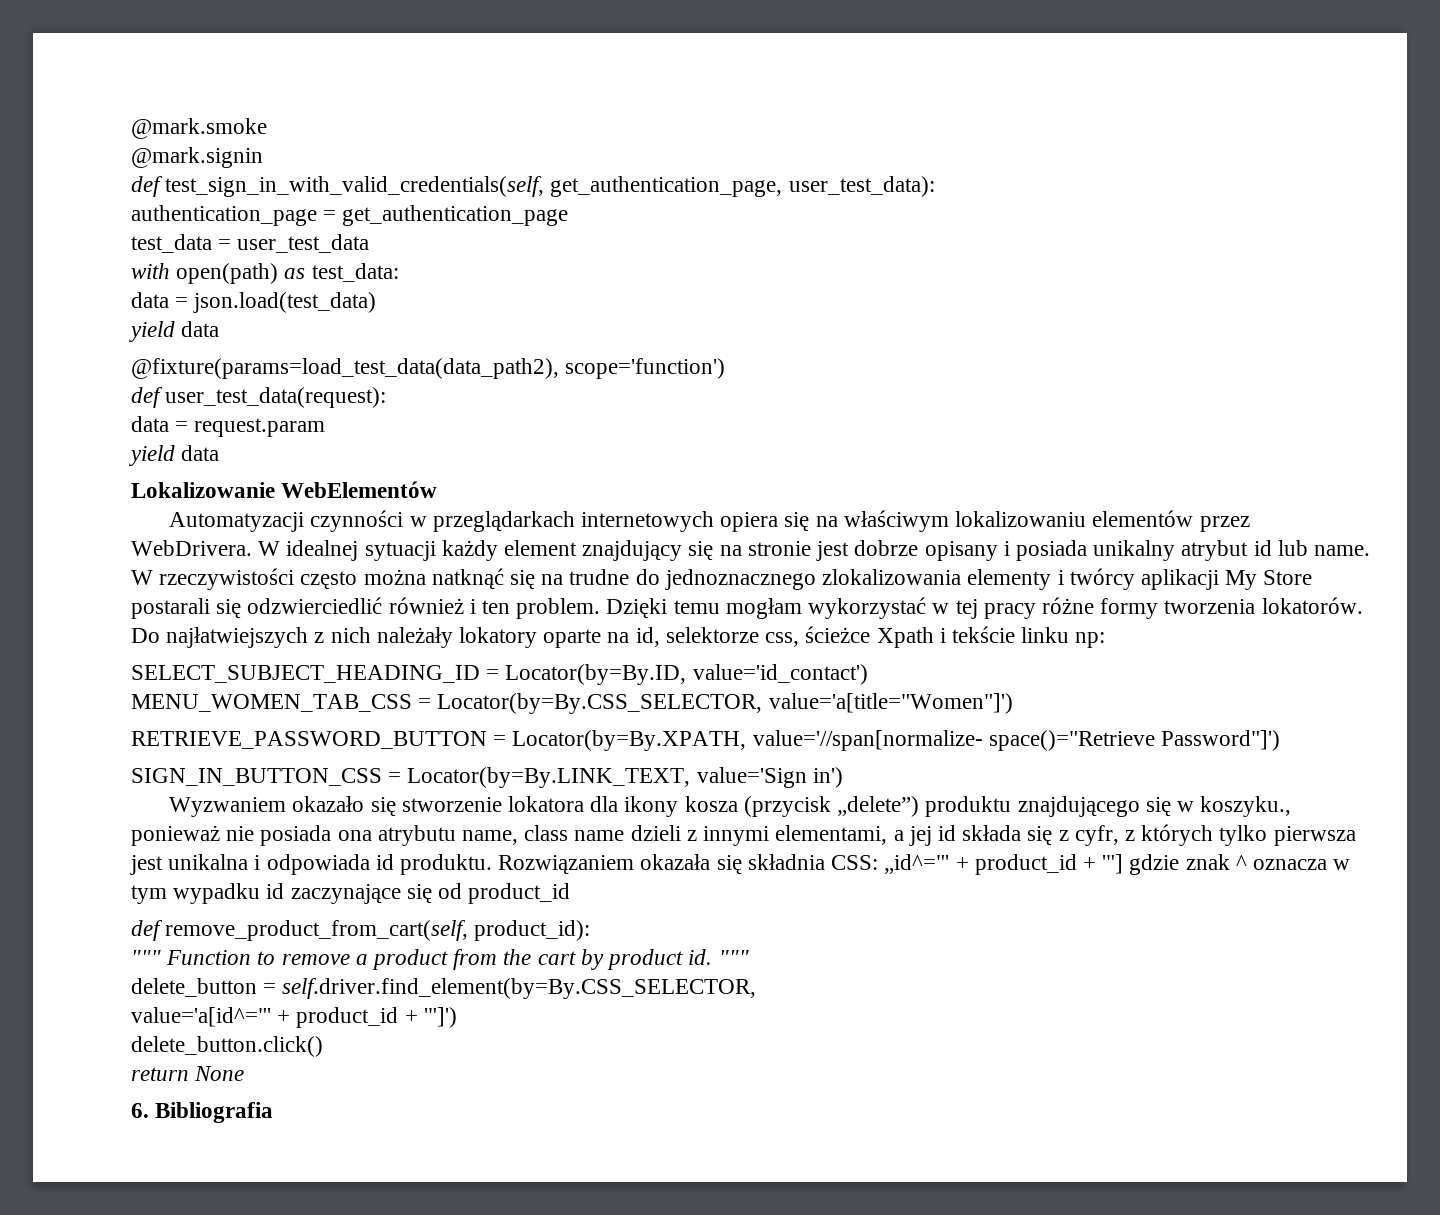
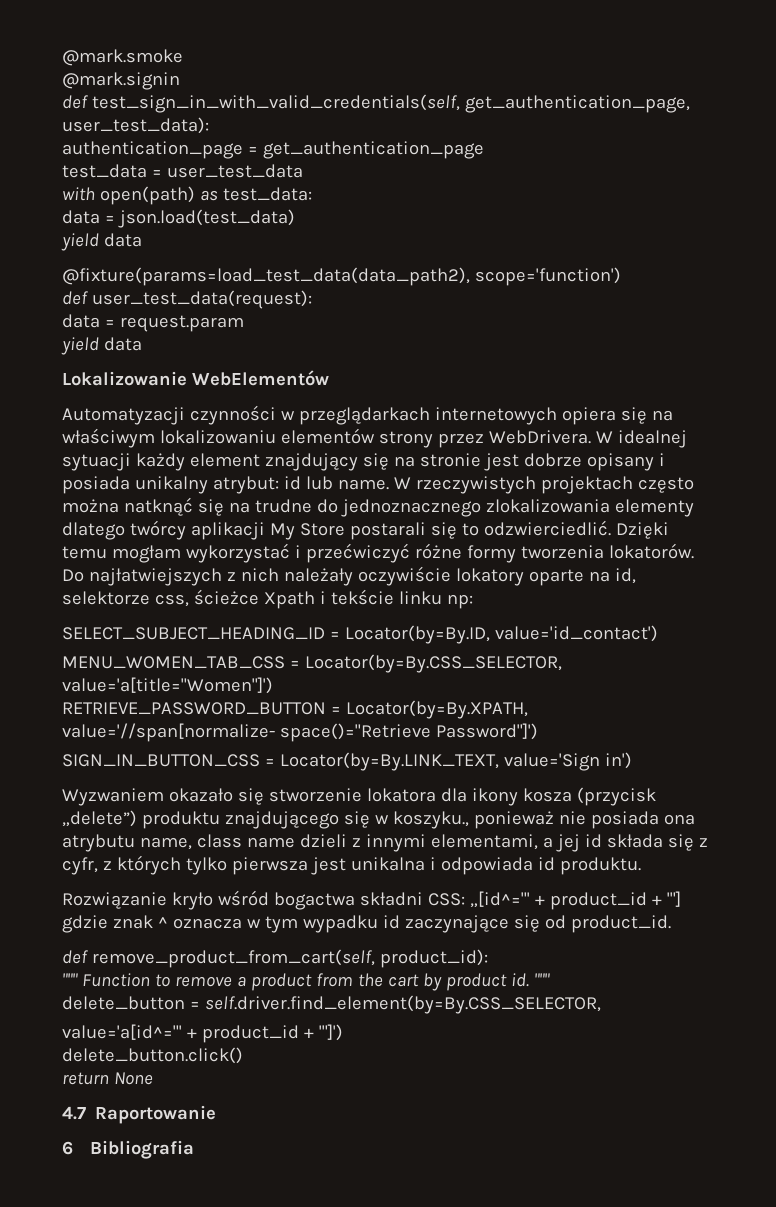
(1194, 518) none -> [378,431,433,448] strony
[1181,540,1249,561] atrybut -> [212,476,279,494] atrybut:
[159,568,295,590] rzeczywistości -> [415,476,633,494] rzeczywistych projektach
[1057,570,1064,585] i -> [62,522,125,540] dlatego
[247,597,601,619] odzwierciedlić również i ten problem. -> [461,520,611,536] to odzwierciedlić.
[932,599,1036,619] w tej pracy -> [294,543,410,563] i przećwiczyć
(453, 637) none -> [357,566,451,586] oczywiście
[498,854,950,875] Rozwiązaniem okazała się składnia CSS: „id^="' -> [62,890,530,910] // Rozwiązanie kryło wśród bogactwa składni CSS: „[id^="'
[468,883,571,904] product_id -> [570,915,671,933] product_id.
[131,1103,149,1118] 6. -> [62,1105,217,1124] [62,1141,73,1155] 4.7 Raportowanie // 6

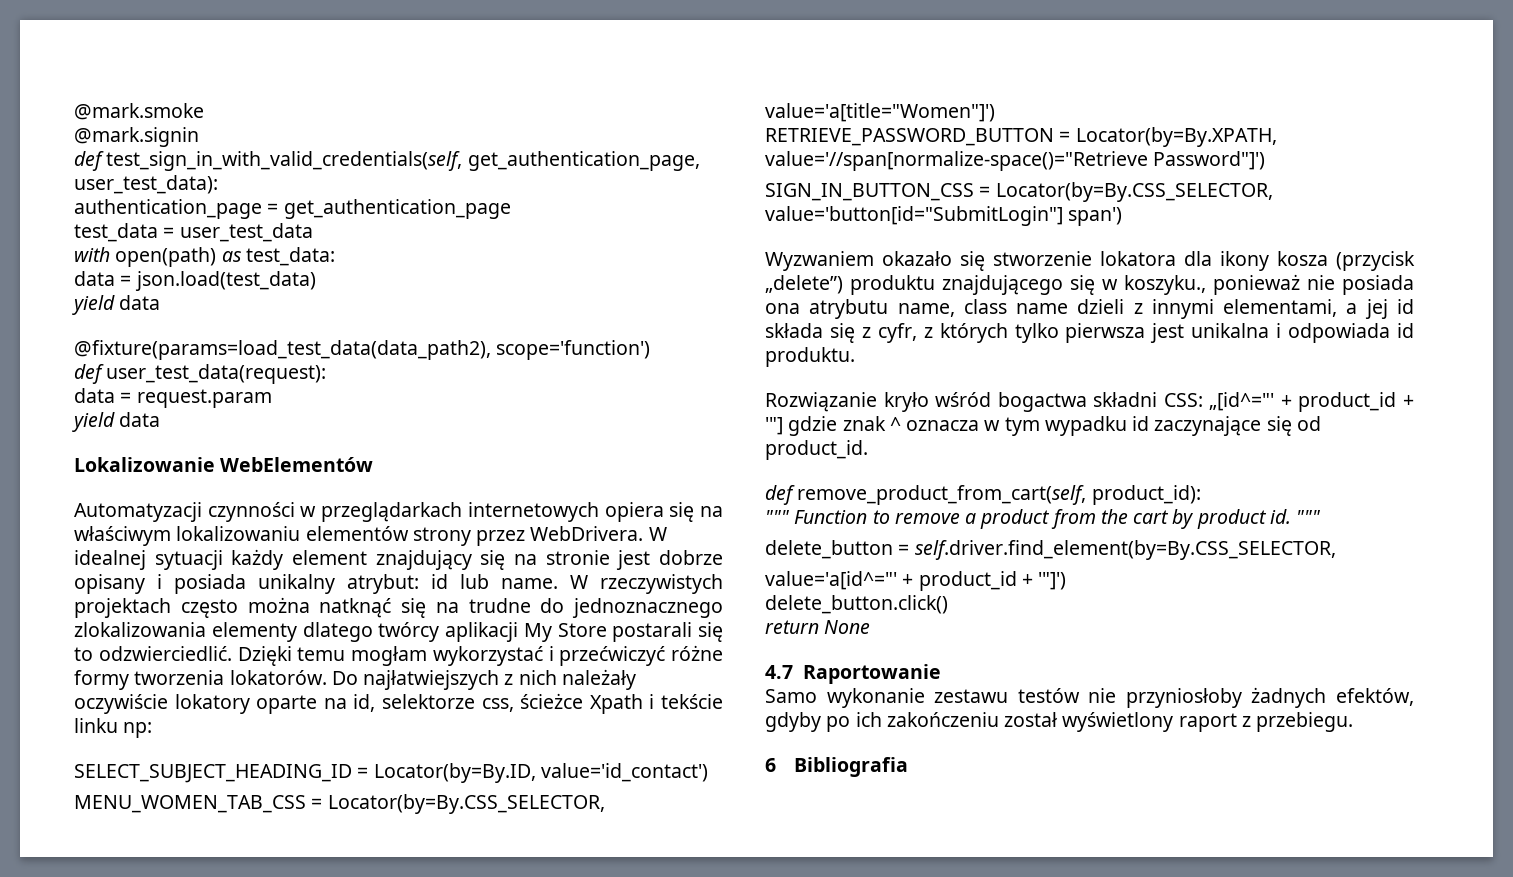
[62,723,431,742] value='//span[normalize- space()="Retrieve -> [765,151,1148,171] value='//span[normalize-space()="Retrieve
[279,752,632,771] Locator(by=By.LINK_TEXT, value='Sign in') -> [995,182,1273,202] [765,206,1123,226] Locator(by=By.CSS_SELECTOR, value='button[id="SubmitLogin"] span')
(217, 1114) none -> [765,687,1414,708] [765,712,1354,732] // Samo wykonanie zestawu testów nie przyniosłoby żadnych efektów, gdyby po ich zakończeniu został wyświetlony raport z przebiegu.

